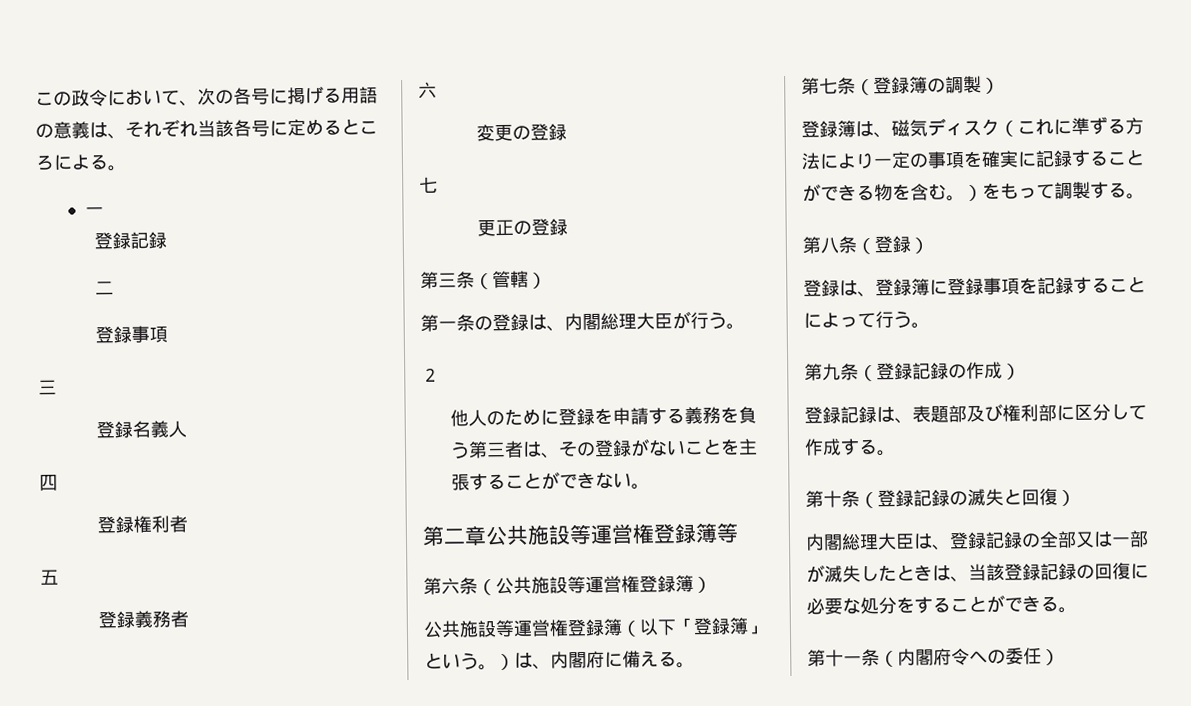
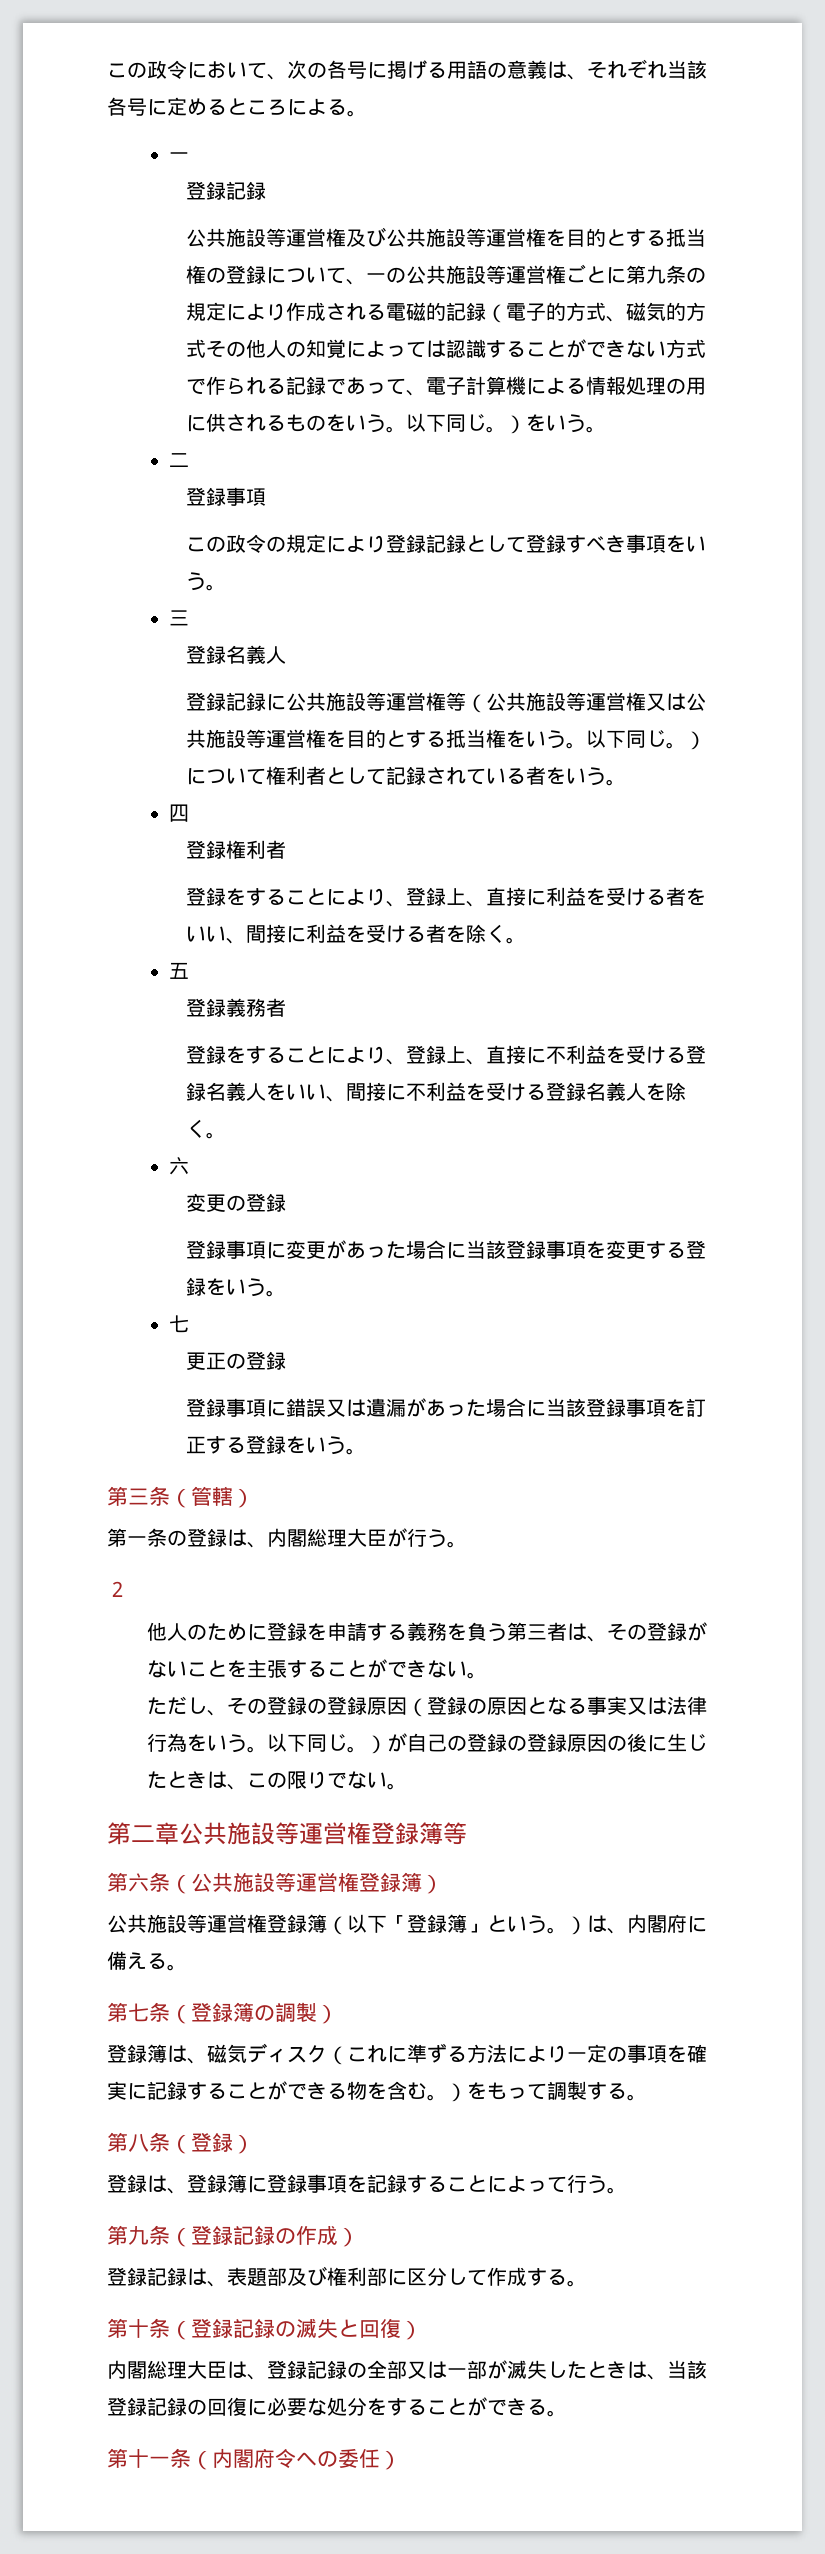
[94,281,114,295] [94,325,168,344] [38,379,57,395] [95,420,187,439] [39,474,58,491] [96,515,188,534] [40,569,59,585] [97,610,189,629] [418,81,437,99] [475,123,567,142] [419,176,438,194] [476,218,568,237] 二 // 登録事項 // 三 // 登録名義人 // 四 // 登録権利者 // 五 // 登録義務者 // 六 // 変更の登録 // 七 // 更正の登録 -> [186,227,707,247] [186,264,707,285] [186,302,707,323] [186,339,707,358] [186,376,707,396] [186,413,607,434] [168,453,189,467] [186,487,267,506] [186,534,707,553] [186,572,227,591] [168,610,189,626] [186,645,287,664] [186,692,707,713] [186,729,707,750] [186,766,627,786] [168,804,189,822] [186,840,287,859] [186,887,707,907] [186,924,527,944] [168,962,189,979] [186,998,287,1017] [186,1045,707,1065] [186,1082,687,1102] [186,1119,227,1139] [168,1157,189,1175] [186,1193,287,1212] [186,1240,707,1259] [186,1277,287,1297] [168,1315,189,1333] [186,1351,287,1370] [186,1398,707,1417] [186,1435,367,1455] 公共施設等運営権及び公共施設等運営権を目的とする抵当権の登録について、一の公共施設等運営権ごとに第九条の規定により作成される電磁的記録（電子的方式、磁気的方式その他人の知覚によっては認識することができない方式で作られる記録であって、電子計算機による情報処理の用に供されるものをいう。以下同じ。）をいう。 // 二 // 登録事項 // この政令の規定により登録記録として登録すべき事項をいう。 // 三 // 登録名義人 // 登録記録に公共施設等運営権等（公共施設等運営権又は公共施設等運営権を目的とする抵当権をいう。以下同じ。）について権利者として記録されている者をいう。 // 四 // 登録権利者 // 登録をすることにより、登録上、直接に利益を受ける者をいい、間接に利益を受ける者を除く。 // 五 // 登録義務者 // 登録をすることにより、登録上、直接に不利益を受ける登録名義人をいい、間接に不利益を受ける登録名義人を除く。 // 六 // 変更の登録 // 登録事項に変更があった場合に当該登録事項を変更する登録をいう。 // 七 // 更正の登録 // 登録事項に錯誤又は遺漏があった場合に当該登録事項を訂正する登録をいう。
(650, 486) none -> [146,1696,707,1717] [146,1733,707,1754] [146,1771,407,1790] // ただし、その登録の登録原因（登録の原因となる事実又は法律行為をいう。以下同じ。）が自己の登録の登録原因の後に生じたときは、この限りでない。

